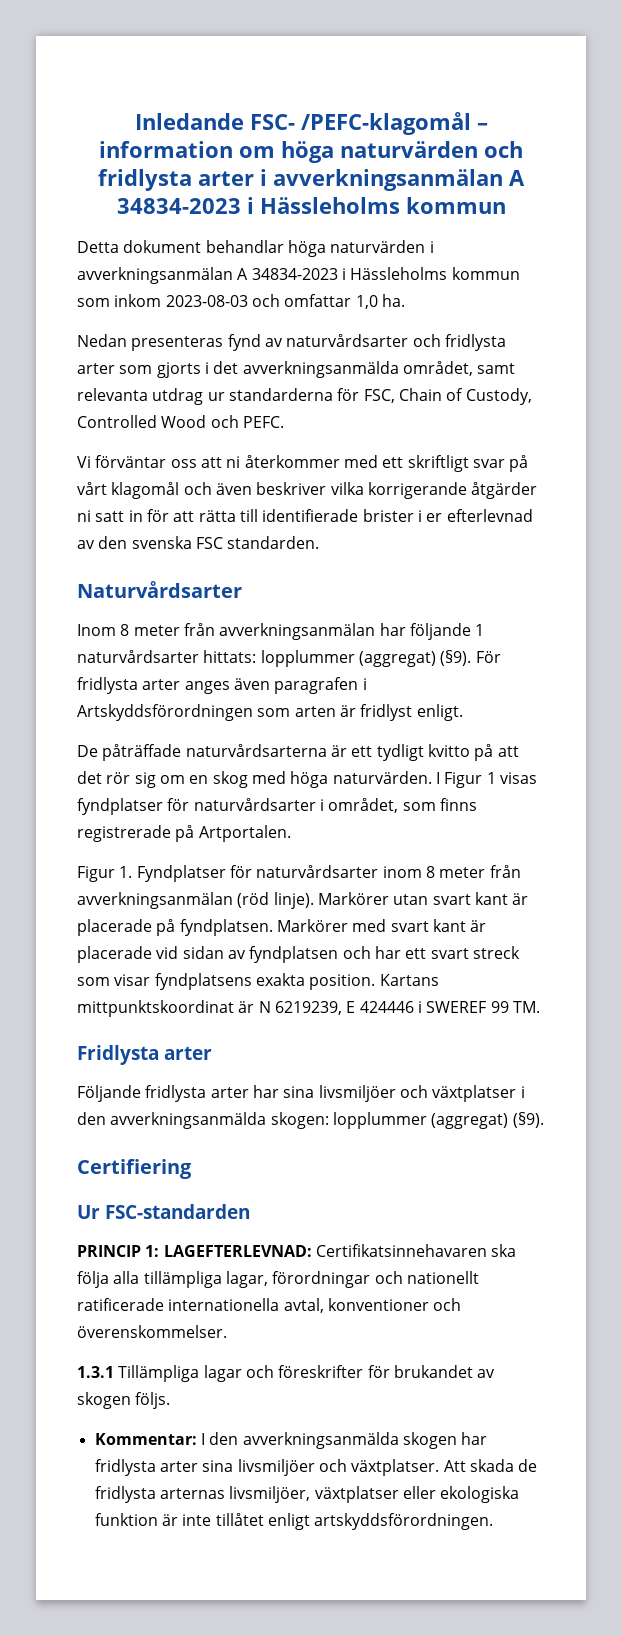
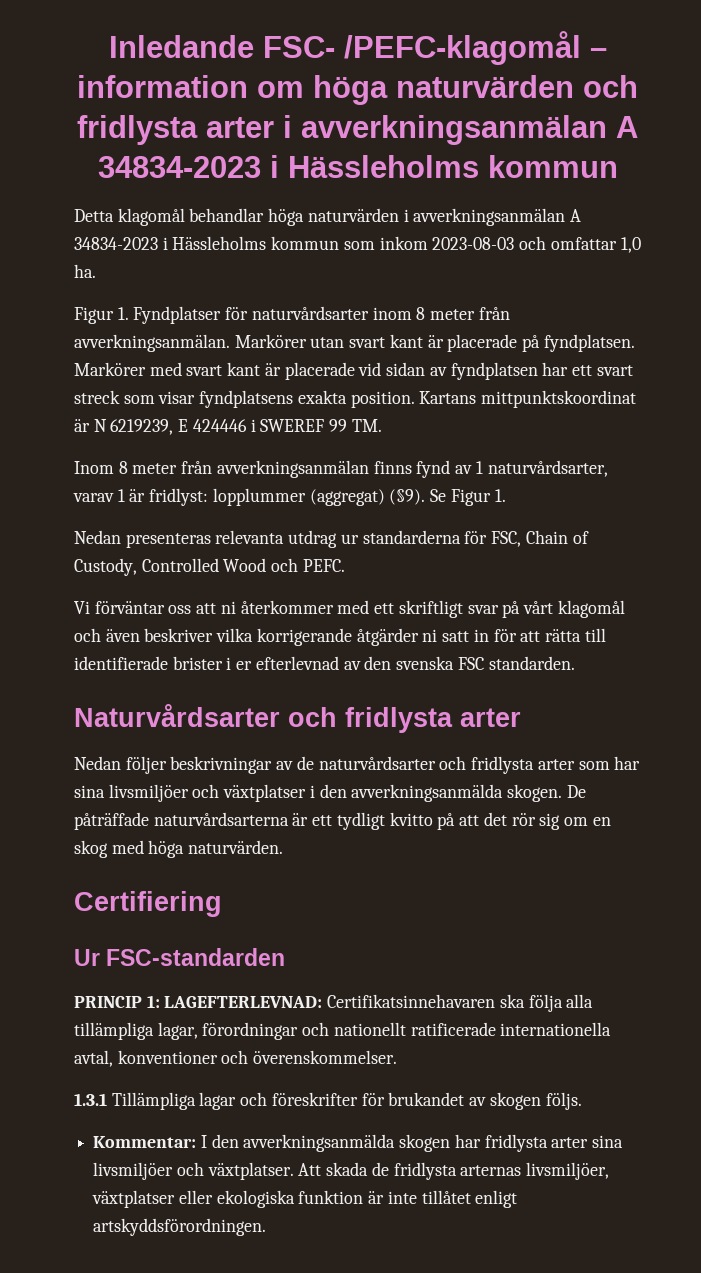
[123,240,202,253] dokument -> [117,208,185,226] klagomål
[77,334,506,351] [77,361,516,378] Nedan presenteras fynd av naturvårdsarter och fridlysta arter som gjorts i det avverkningsanmälda området, samt -> [74,306,510,324] [74,334,635,352] [74,362,633,380] [74,390,637,408] [74,419,382,435] [74,460,608,478] [73,488,506,506] [74,530,211,548] Figur 1. Fyndplatser för naturvårdsarter inom 8 meter från avverkningsanmälan. Markörer utan svart kant är placerade på fyndplatsen. Markörer med svart kant är placerade vid sidan av fyndplatsen har ett svart streck som visar fyndplatsens exakta position. Kartans mittpunktskoordinat är N 6219239, E 424446 i SWEREF 99 TM. // Inom 8 meter från avverkningsanmälan finns fynd av 1 naturvårdsarter, varav 1 är fridlyst: lopplummer (aggregat) (§9). Se Figur 1. // Nedan presenteras
[77,623,485,640] [77,650,501,667] [77,677,367,694] [77,704,463,721] // Inom 8 meter från avverkningsanmälan har följande 1 naturvårdsarter hittats: lopplummer (aggregat) (§9). För fridlysta arter anges även paragrafen i Artskyddsförordningen som arten är fridlyst enligt. // -> [288,707,521,733] [74,756,641,774] [74,784,563,802] och fridlysta arter // Nedan följer beskrivningar av de naturvårdsarter och fridlysta arter som har sina livsmiljöer och växtplatser i den avverkningsanmälda skogen.
[435,772,537,788] [77,798,477,815] [77,825,291,842] [77,865,521,882] [77,892,529,909] [77,919,487,936] [77,946,520,963] [77,973,439,990] [77,1000,540,1017] [77,1045,212,1065] [77,1085,525,1102] [77,1112,544,1129] I Figur 1 visas fyndplatser för naturvårdsarter i området, som finns registrerade på Artportalen. // Figur 1. Fyndplatser för naturvårdsarter inom 8 meter från avverkningsanmälan (röd linje). Markörer utan svart kant är placerade på fyndplatsen. Markörer med svart kant är placerade vid sidan av fyndplatsen och har ett svart streck som visar fyndplatsens exakta position. Kartans mittpunktskoordinat är N 6219239, E 424446 i SWEREF 99 TM. // Fridlysta arter // Följande fridlysta arter har sina livsmiljöer och växtplatser i den avverkningsanmälda skogen: lopplummer (aggregat) (§9). -> (284, 847) none

